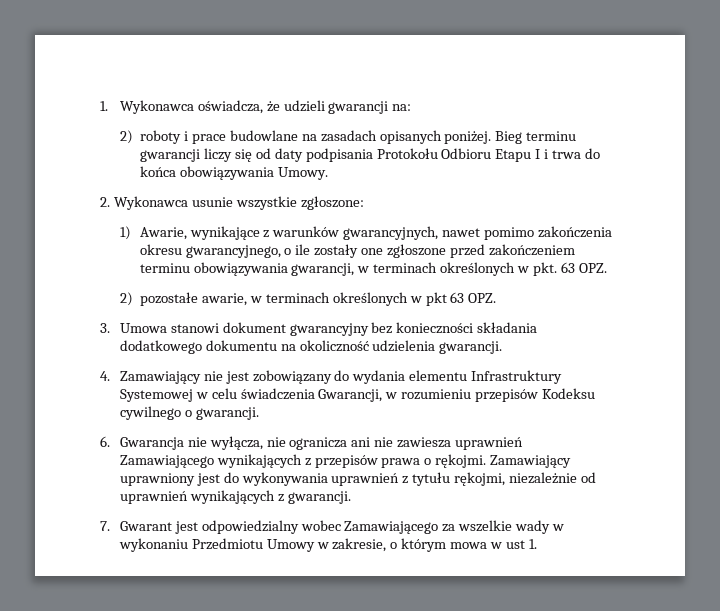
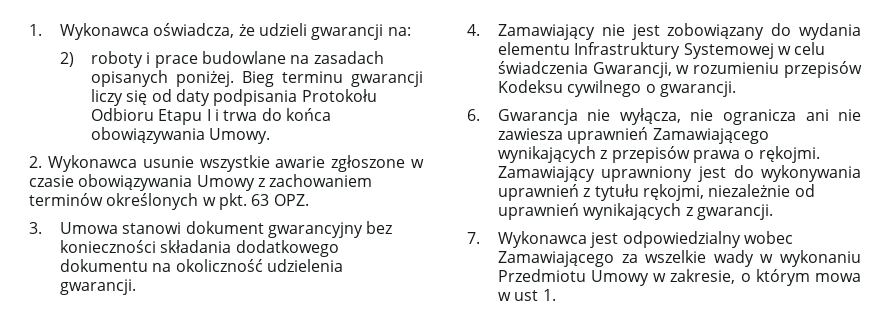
[300,196,364,210] [119,226,613,240] [139,244,575,258] [139,262,438,276] zgłoszone: // 1) Awarie, wynikające z warunków gwarancyjnych, nawet pomimo zakończenia okresu gwarancyjnego, o ile zostały one zgłoszone przed zakończeniem terminu obowiązywania gwarancji, w terminach -> [275,155,424,172] [29,174,373,191] [29,193,103,206] awarie zgłoszone w czasie obowiązywania Umowy z zachowaniem terminów
[119,292,497,306] // 2) pozostałe awarie, w terminach określonych w pkt 63 OPZ. -> (309, 200) none
[119,521,172,531] Gwarant -> [497,231,587,248] Wykonawca

